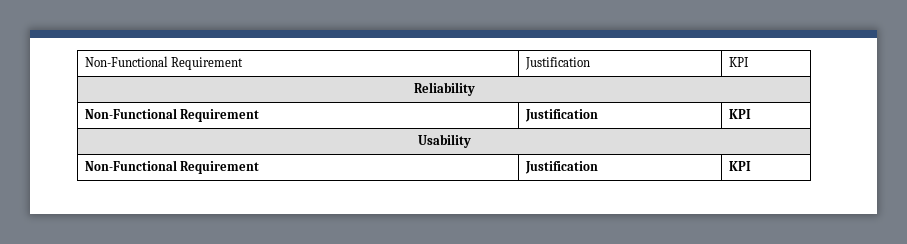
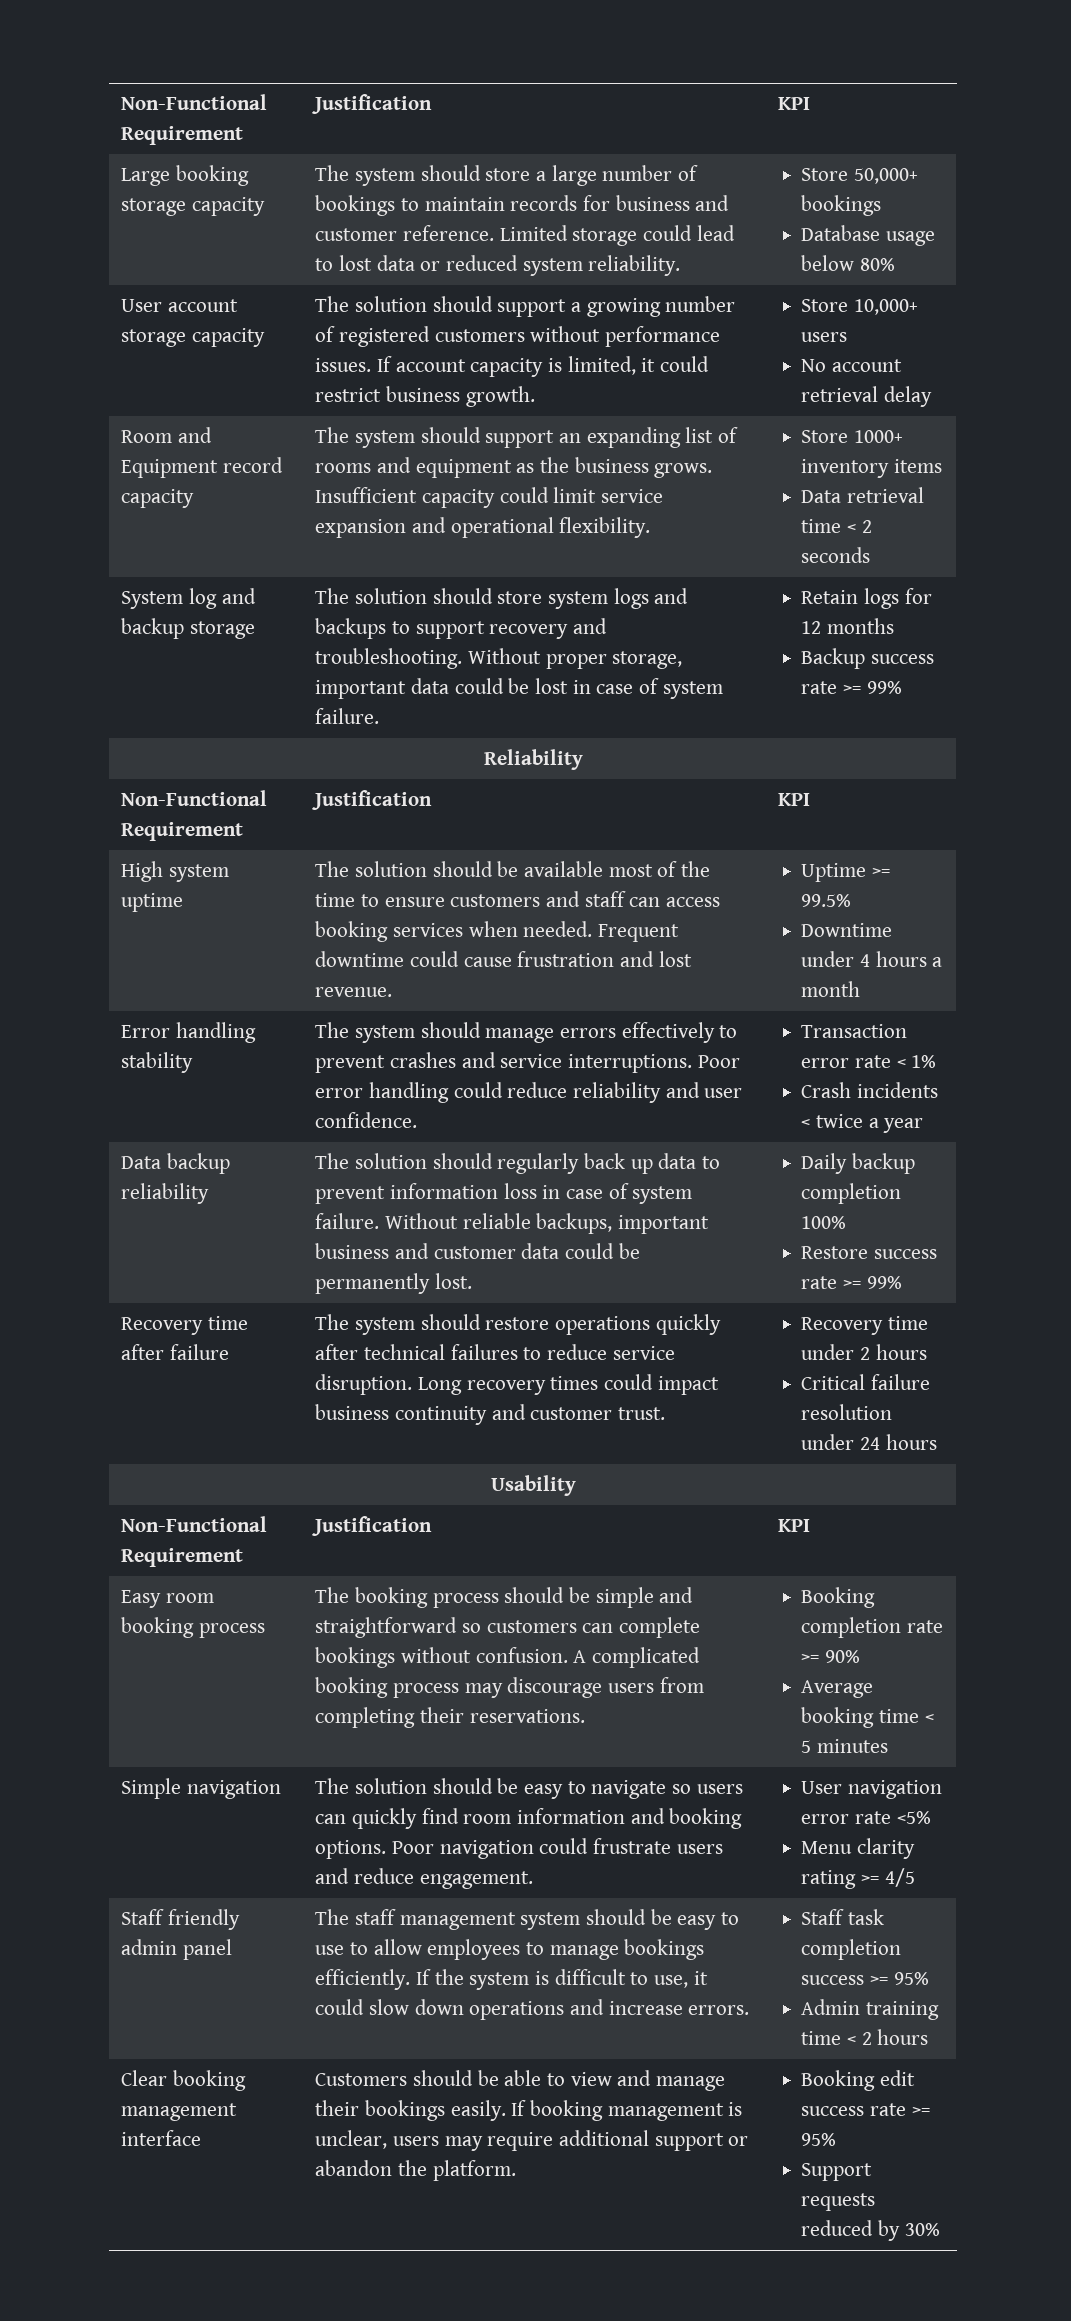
[84,56,244,70] [524,57,590,70] [728,57,749,67] Non-Functional Requirement | Justification | KPI -> [121,94,268,110] [121,126,244,145] [312,94,433,114] [778,97,811,110] [121,165,250,186] [121,197,266,216] [315,165,699,186] [315,195,730,216] [315,225,735,246] [315,255,681,276] [801,168,919,184] [801,195,882,216] [801,225,936,246] [801,255,896,271] [121,299,239,312] [121,328,266,347] [315,296,736,317] [315,326,721,347] [315,356,710,377] [315,386,535,407] [801,299,919,315] [801,332,848,342] [801,359,903,372] [801,386,933,407] [121,427,213,443] [121,457,284,478] [121,489,195,508] [315,427,739,448] [315,457,713,478] [315,487,664,508] [315,517,651,538] [801,430,904,443] [801,459,943,478] [801,487,925,503] [801,519,872,533] [801,547,871,563] [121,588,256,609] [121,618,256,639] [315,588,689,609] [315,618,608,639] [315,648,683,669] [315,678,723,699] [315,708,380,724] [801,588,932,609] [801,618,895,634] [801,648,935,669] [801,681,902,694] Non-Functional Requirement | Justification | KPI // Large booking storage capacity | The system should store a large number of bookings to maintain records for business and customer reference. Limited storage could lead to lost data or reduced system reliability. | Store 50,000+ bookings // Database usage below 80% // User account storage capacity | The solution should support a growing number of registered customers without performance issues. If account capacity is limited, it could restrict business growth. | Store 10,000+ users // No account retrieval delay // Room and Equipment record capacity | The system should support an expanding list of rooms and equipment as the business grows. Insufficient capacity could limit service expansion and operational flexibility. | Store 1000+ inventory items // Data retrieval time < 2 seconds // System log and backup storage | The solution should store system logs and backups to support recovery and troubleshooting. Without proper storage, important data could be lost in case of system failure. | Retain logs for 12 months // Backup success rate >= 99%
(751, 114) none -> [121,861,230,882] [121,893,184,912] [315,861,711,877] [315,891,721,907] [315,921,680,942] [315,951,692,967] [315,987,393,997] [801,863,891,882] [801,894,852,907] [801,923,893,937] [801,951,943,967] [801,981,861,997] [121,1022,257,1043] [121,1052,194,1073] [315,1022,738,1043] [315,1052,740,1073] [315,1082,743,1103] [315,1112,418,1128] [801,1024,908,1038] [801,1055,937,1068] [801,1082,939,1098] [801,1114,924,1133] [121,1153,231,1174] [121,1183,210,1204] [315,1153,721,1174] [315,1183,693,1204] [315,1213,710,1234] [315,1243,640,1259] [315,1273,473,1294] [801,1153,916,1174] [801,1183,902,1204] [801,1216,847,1229] [801,1246,938,1259] [801,1276,902,1289] [121,1316,249,1335] [121,1344,230,1360] [315,1314,721,1335] [315,1344,675,1360] [315,1374,719,1395] [315,1404,666,1425] [801,1316,929,1335] [801,1344,927,1360] [801,1374,931,1390] [801,1404,893,1420] [801,1434,937,1450] // High system uptime | The solution should be available most of the time to ensure customers and staff can access booking services when needed. Frequent downtime could cause frustration and lost revenue. | Uptime >= 99.5% // Downtime under 4 hours a month // Error handling stability | The system should manage errors effectively to prevent crashes and service interruptions. Poor error handling could reduce reliability and user confidence. | Transaction error rate < 1% // Crash incidents < twice a year // Data backup reliability | The solution should regularly back up data to prevent information loss in case of system failure. Without reliable backups, important business and customer data could be permanently lost. | Daily backup completion 100% // Restore success rate >= 99% // Recovery time after failure | The system should restore operations quickly after technical failures to reduce service disruption. Long recovery times could impact business continuity and customer trust. | Recovery time under 2 hours // Critical failure resolution under 24 hours
(751, 166) none -> [121,1590,215,1608] [121,1617,266,1638] [315,1587,694,1608] [315,1617,701,1638] [315,1647,701,1668] [315,1677,704,1698] [315,1707,585,1728] [801,1587,876,1608] [801,1617,944,1638] [801,1650,861,1663] [801,1680,874,1698] [801,1707,934,1728] [801,1739,889,1753] [121,1778,282,1799] [315,1778,743,1799] [315,1808,743,1829] [315,1838,723,1859] [315,1868,533,1889] [801,1780,943,1799] [801,1811,931,1824] [801,1838,916,1859] [801,1868,915,1889] [121,1909,241,1930] [121,1939,233,1960] [315,1909,740,1930] [315,1939,705,1960] [315,1969,708,1990] [315,1999,750,2020] [801,1909,885,1925] [801,1939,902,1960] [801,1972,929,1985] [801,1999,940,2020] [801,2029,929,2045] [121,2070,247,2091] [121,2103,238,2121] [121,2130,202,2146] [315,2070,726,2091] [315,2100,743,2121] [315,2130,749,2151] [315,2160,516,2181] [801,2070,916,2091] [801,2103,930,2116] [801,2133,837,2146] [801,2163,873,2181] [801,2193,876,2211] [801,2220,940,2241] // Easy room booking process | The booking process should be simple and straightforward so customers can complete bookings without confusion. A complicated booking process may discourage users from completing their reservations. | Booking completion rate >= 90% // Average booking time < 5 minutes // Simple navigation | The solution should be easy to navigate so users can quickly find room information and booking options. Poor navigation could frustrate users and reduce engagement. | User navigation error rate <5% // Menu clarity rating >= 4/5 // Staff friendly admin panel | The staff management system should be easy to use to allow employees to manage bookings efficiently. If the system is difficult to use, it could slow down operations and increase errors. | Staff task completion success >= 95% // Admin training time < 2 hours // Clear booking management interface | Customers should be able to view and manage their bookings easily. If booking management is unclear, users may require additional support or abandon the platform. | Booking edit success rate >= 95% // Support requests reduced by 30%

